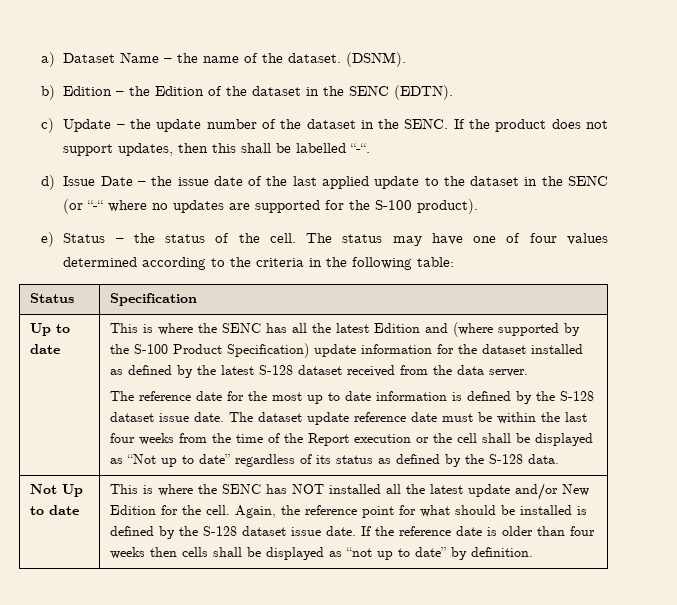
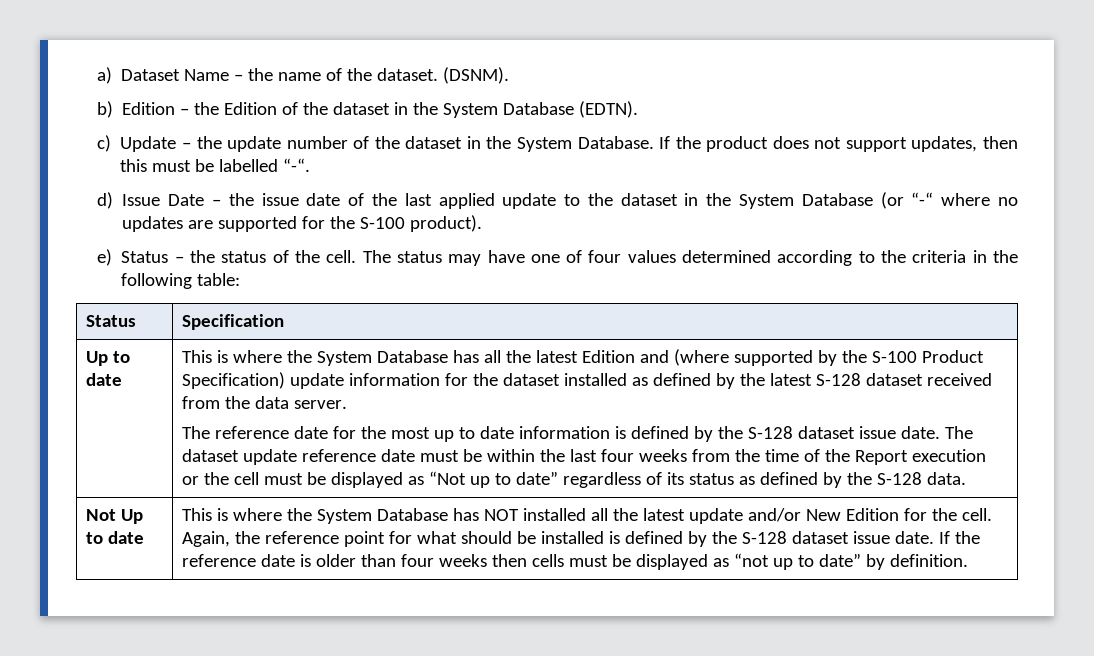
[349,85,390,96] SENC -> [443,102,575,118] System Database
[404,118,449,129] SENC. -> [516,136,654,152] System Database.
[241,143,272,153] shall -> [152,160,192,172] must
[568,175,608,186] SENC -> [739,193,873,209] System Database
[222,323,262,333] SENC -> [317,350,449,366] System Database
[482,433,512,443] shall -> [264,473,304,485] must
[222,484,262,494] SENC -> [317,508,449,524] System Database
[213,547,243,557] shall -> [569,555,609,567] must

